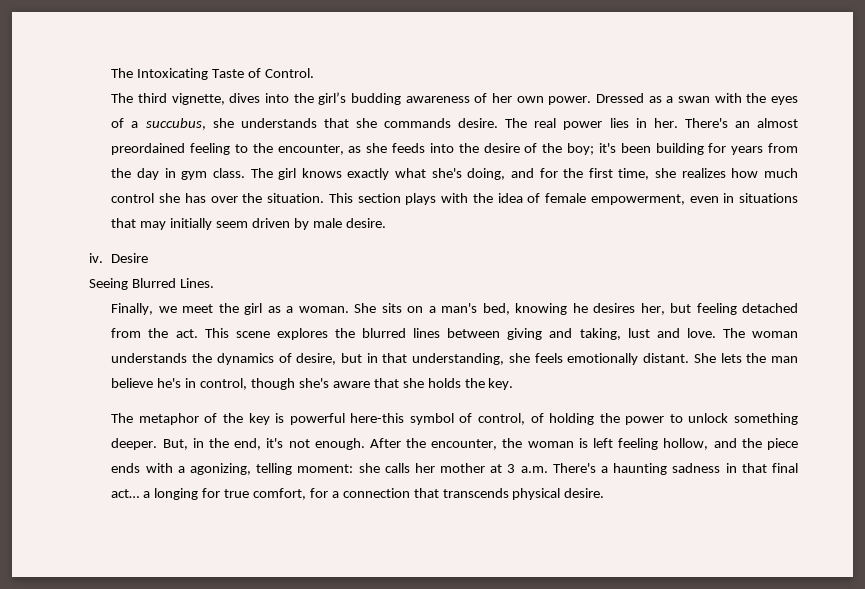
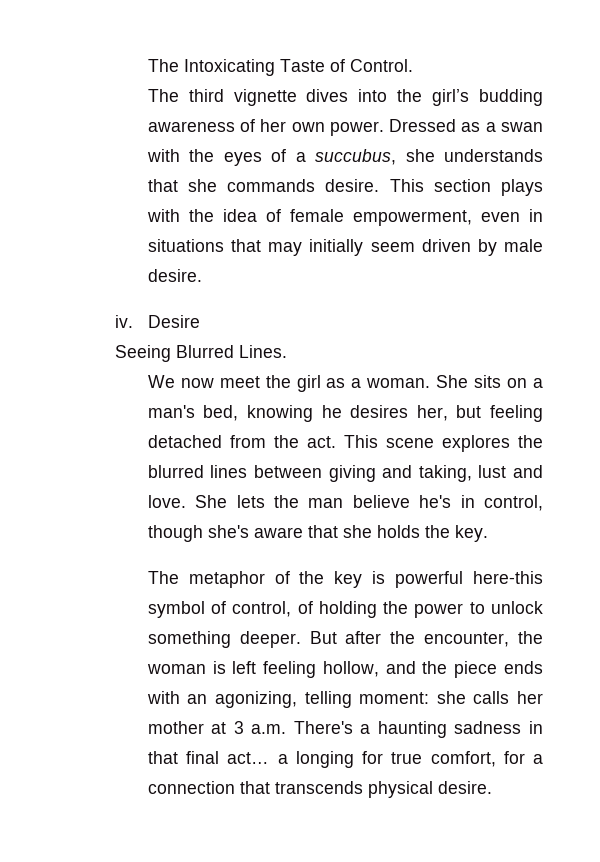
[171,93,225,105] vignette, -> [233,89,297,106] vignette
[505,118,798,130] [111,143,798,155] [111,168,799,180] [111,193,325,203] The real power lies in her. There's an almost preordained feeling to the encounter, as she feeds into the desire of the boy; it's been building for years from the day in gym class. The girl knows exactly what she's doing, and for the first time, she realizes how much control she has over the situation. -> (380, 185) none
[111,303,177,315] Finally, we -> [147,375,214,388] We now
[722,328,798,338] [111,353,690,365] The woman understands the dynamics of desire, but in that understanding, she feels emotionally distant. -> (186, 501) none
[162,438,401,450] But, in the end, it's not enough. After -> [309,631,382,644] But after
[177,466,185,473] a -> [187,694,208,704] an

